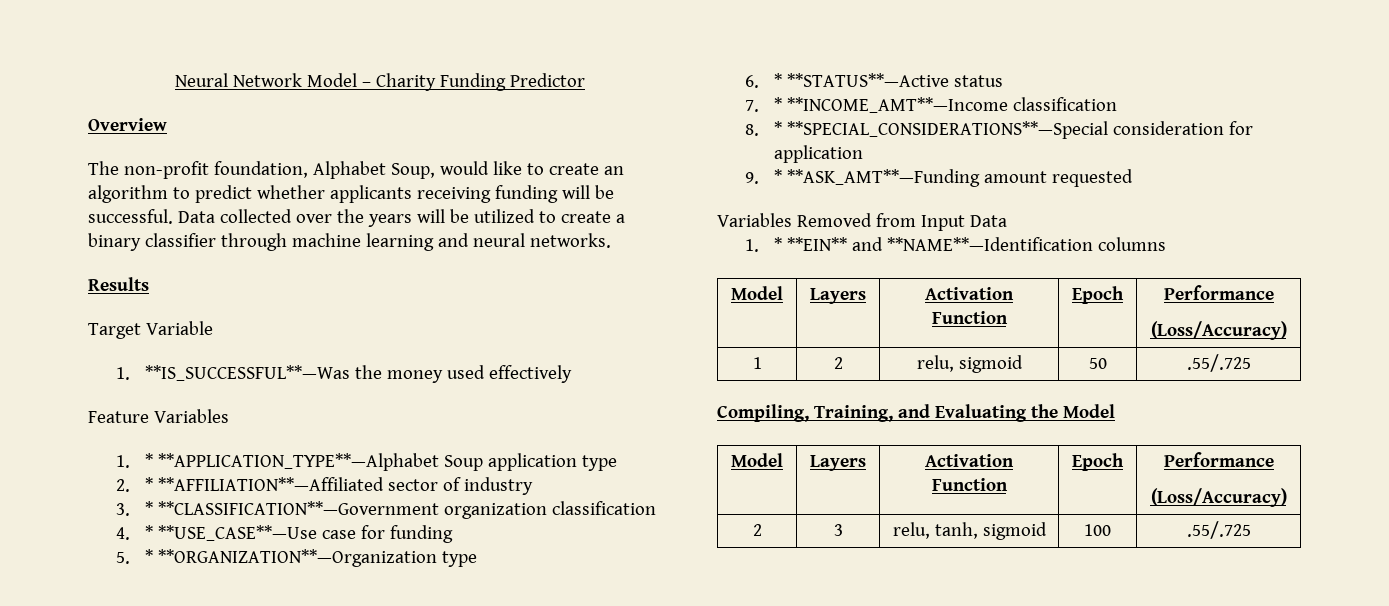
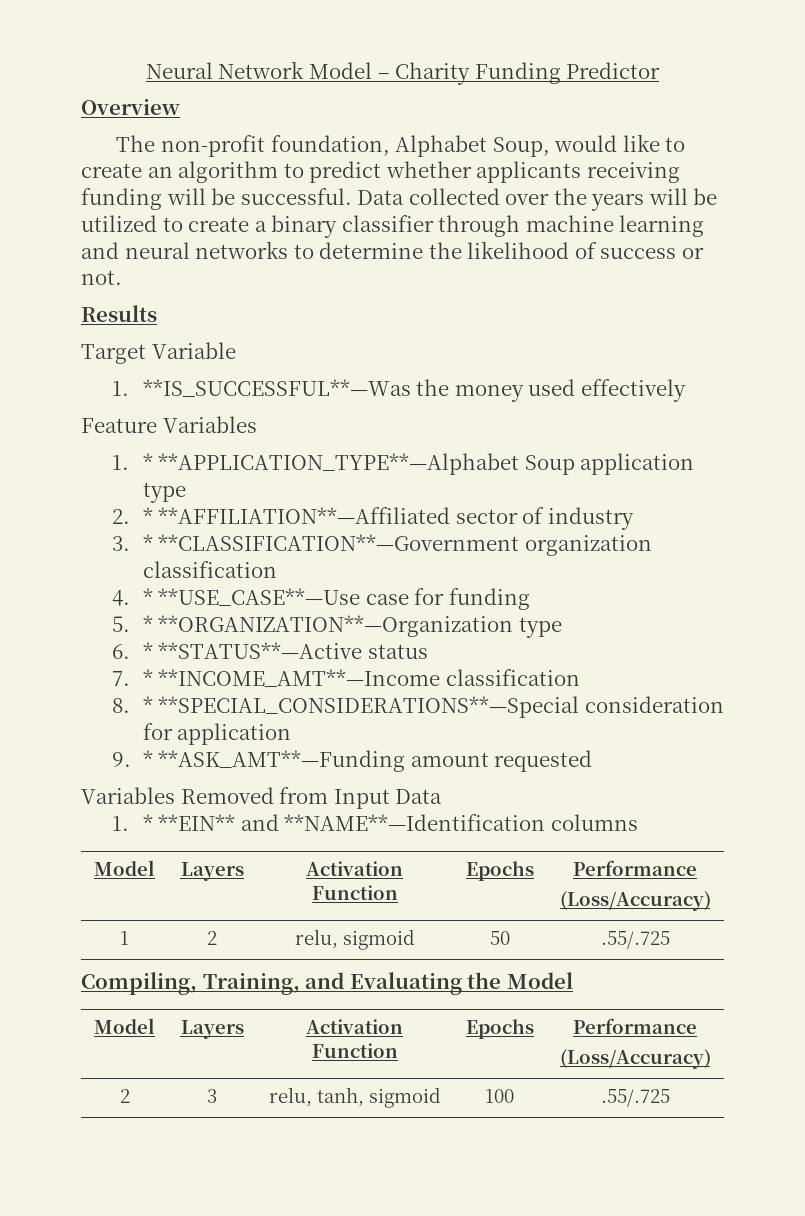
[529,233,611,248] networks. -> [195,241,704,259] [81,270,122,285] networks to determine the likelihood of success or not.
[1072,286,1124,304] Epoch -> [465,861,534,881] Epochs
[1072,453,1124,471] Epoch -> [465,1019,534,1039] Epochs

